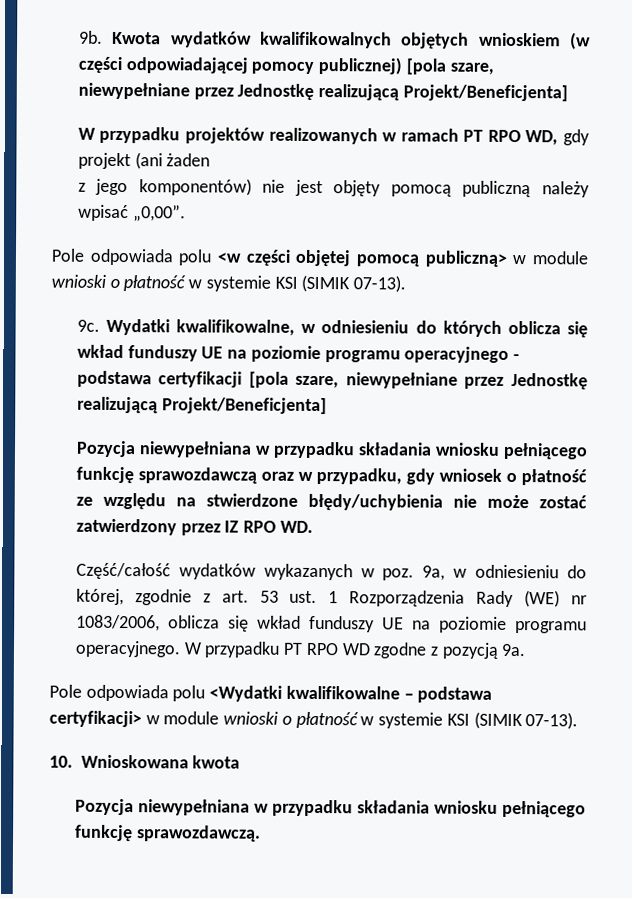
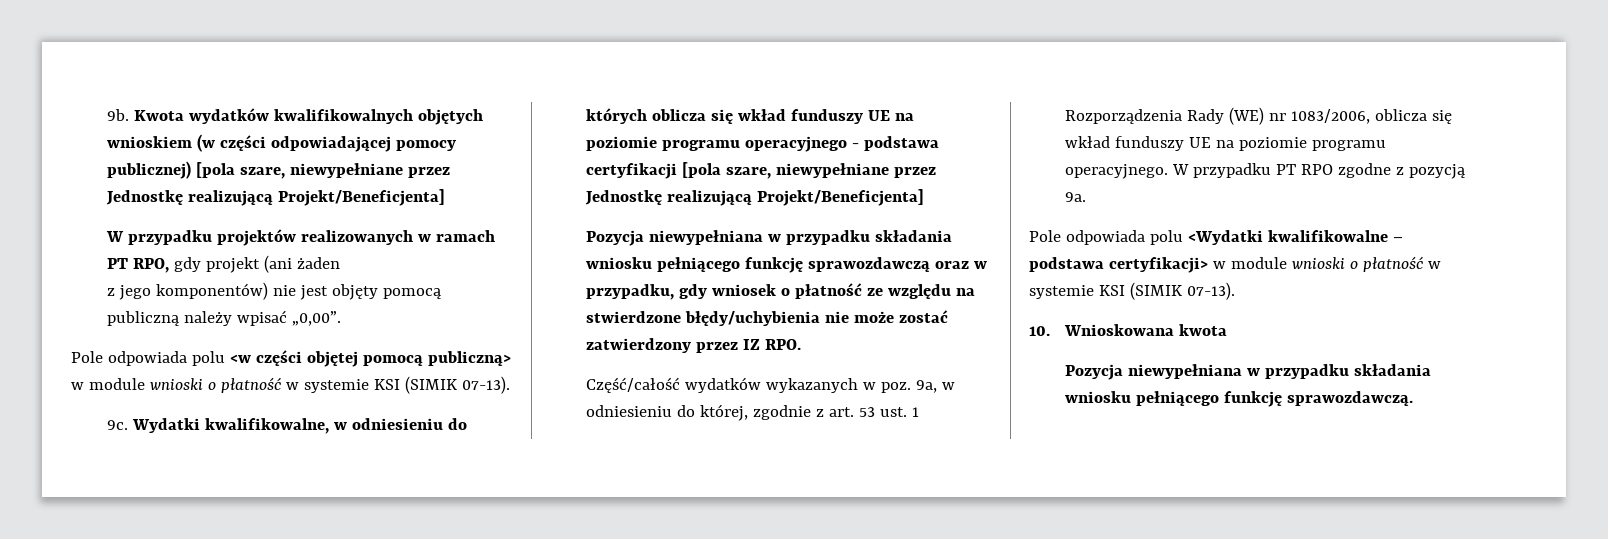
[487,129,559,146] RPO WD, -> [133,258,170,273] RPO,
[243,520,313,533] RPO WD. -> [765,339,802,350] RPO.
[341,643,371,656] WD -> (1334, 169) none

